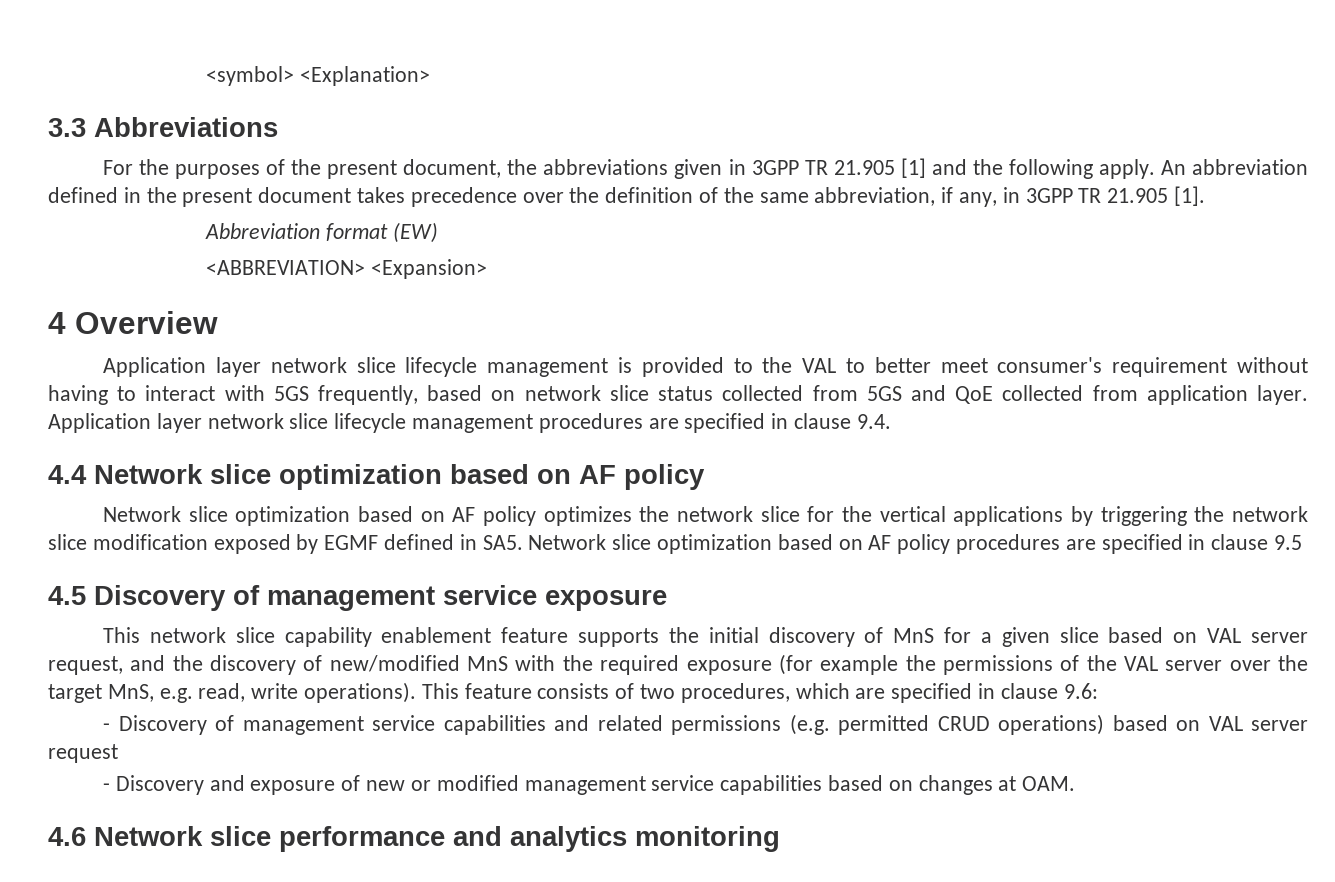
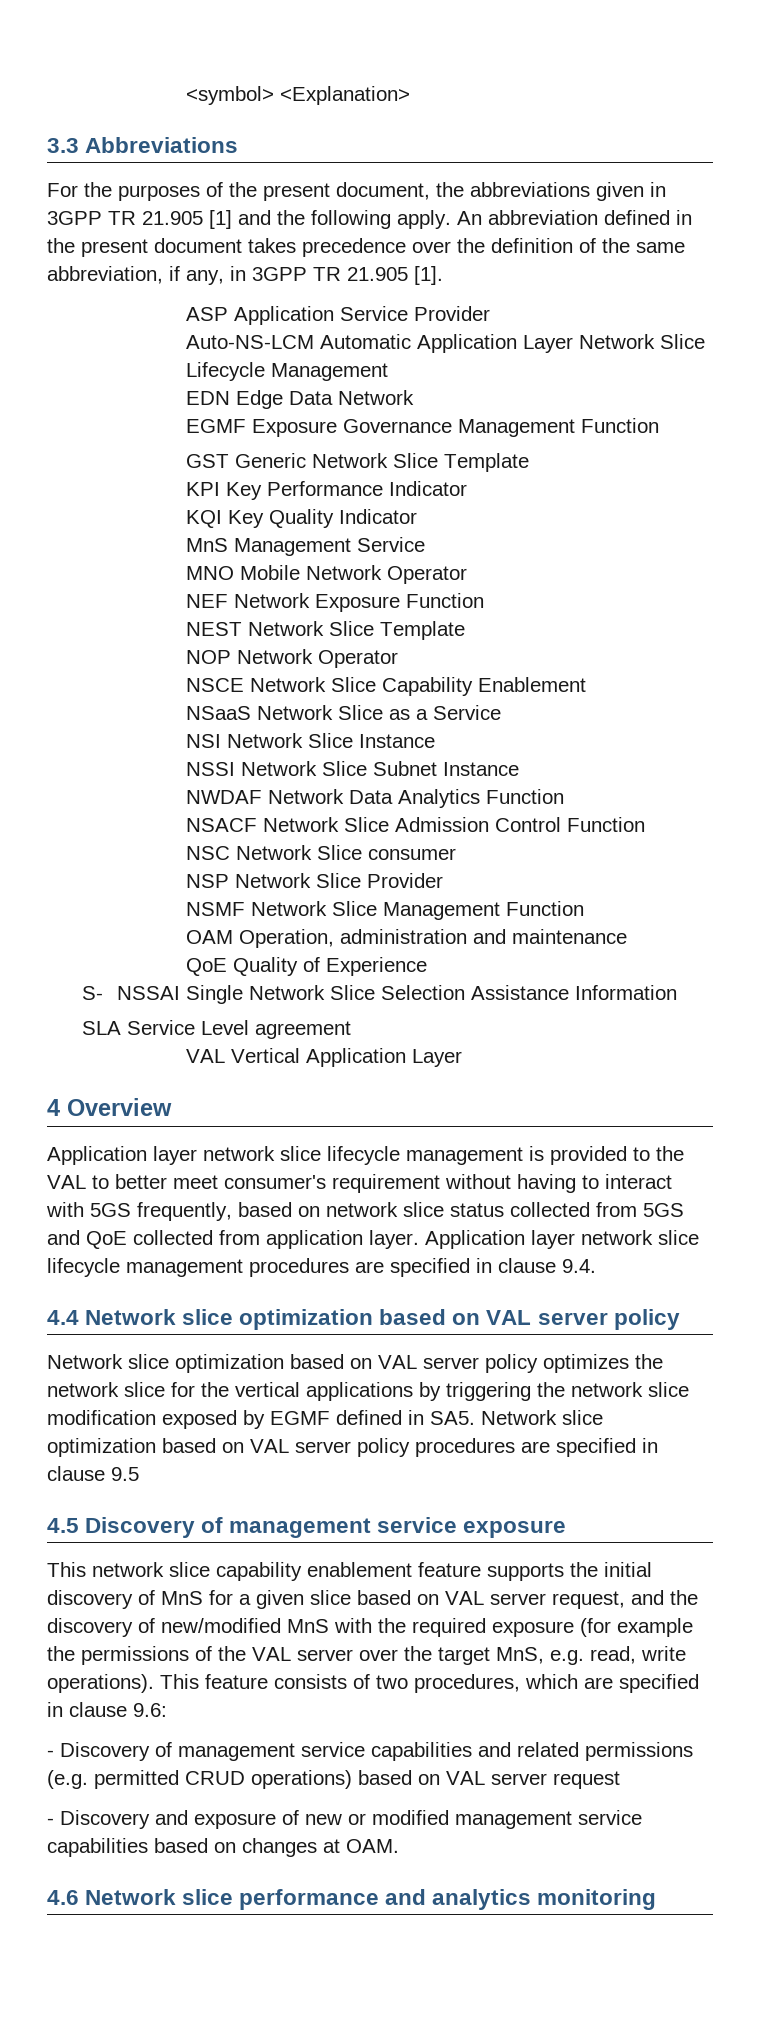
[205,222,438,243] [206,259,488,279] Abbreviation format (EW) // <ABBREVIATION> <Expansion> -> [186,306,491,325] [186,334,706,353] [186,362,389,381] [186,390,415,409] [186,418,660,437] [186,453,530,472] [186,481,468,500] [186,509,418,528] [186,537,426,556] [186,565,468,584] [186,593,485,612] [186,621,466,640] [186,649,399,668] [186,677,587,696] [186,705,502,720] [186,733,436,748] [186,761,520,776] [186,789,565,808] [186,817,646,832] [186,845,457,860] [186,873,444,888] [186,901,585,920] [186,929,628,948] [186,957,428,976] [81,985,677,1004] [81,1020,351,1039] [186,1048,463,1067] ASP Application Service Provider // Auto-NS-LCM Automatic Application Layer Network Slice Lifecycle Management // EDN Edge Data Network // EGMF Exposure Governance Management Function // GST Generic Network Slice Template // KPI Key Performance Indicator // KQI Key Quality Indicator // MnS Management Service // MNO Mobile Network Operator // NEF Network Exposure Function // NEST Network Slice Template // NOP Network Operator // NSCE Network Slice Capability Enablement // NSaaS Network Slice as a Service // NSI Network Slice Instance // NSSI Network Slice Subnet Instance // NWDAF Network Data Analytics Function // NSACF Network Slice Admission Control Function // NSC Network Slice consumer // NSP Network Slice Provider // NSMF Network Slice Management Function // OAM Operation, administration and maintenance // QoE Quality of Experience // S- NSSAI Single Network Slice Selection Assistance Information // SLA Service Level agreement // VAL Vertical Application Layer
[579,465,616,484] AF -> [486,1310,608,1325] VAL server
[452,507,476,522] AF -> [378,1355,479,1369] VAL server
[868,535,892,550] AF -> [250,1439,351,1453] VAL server

